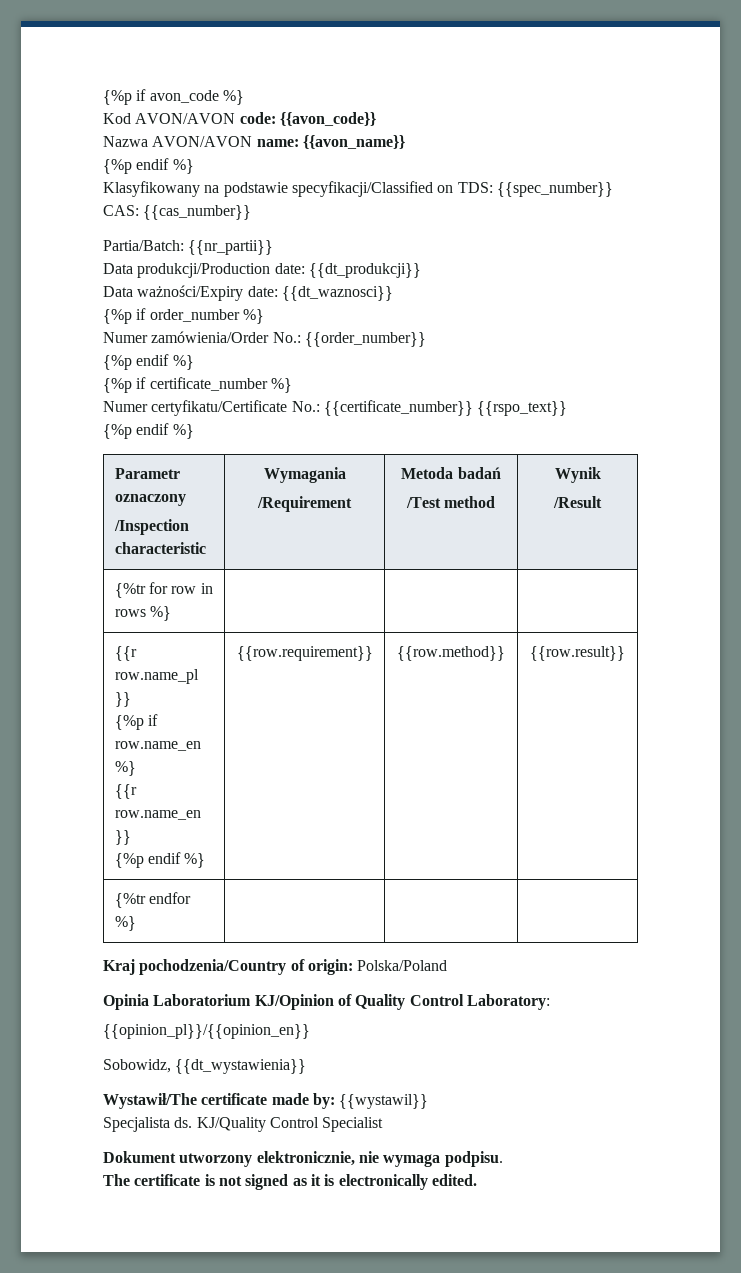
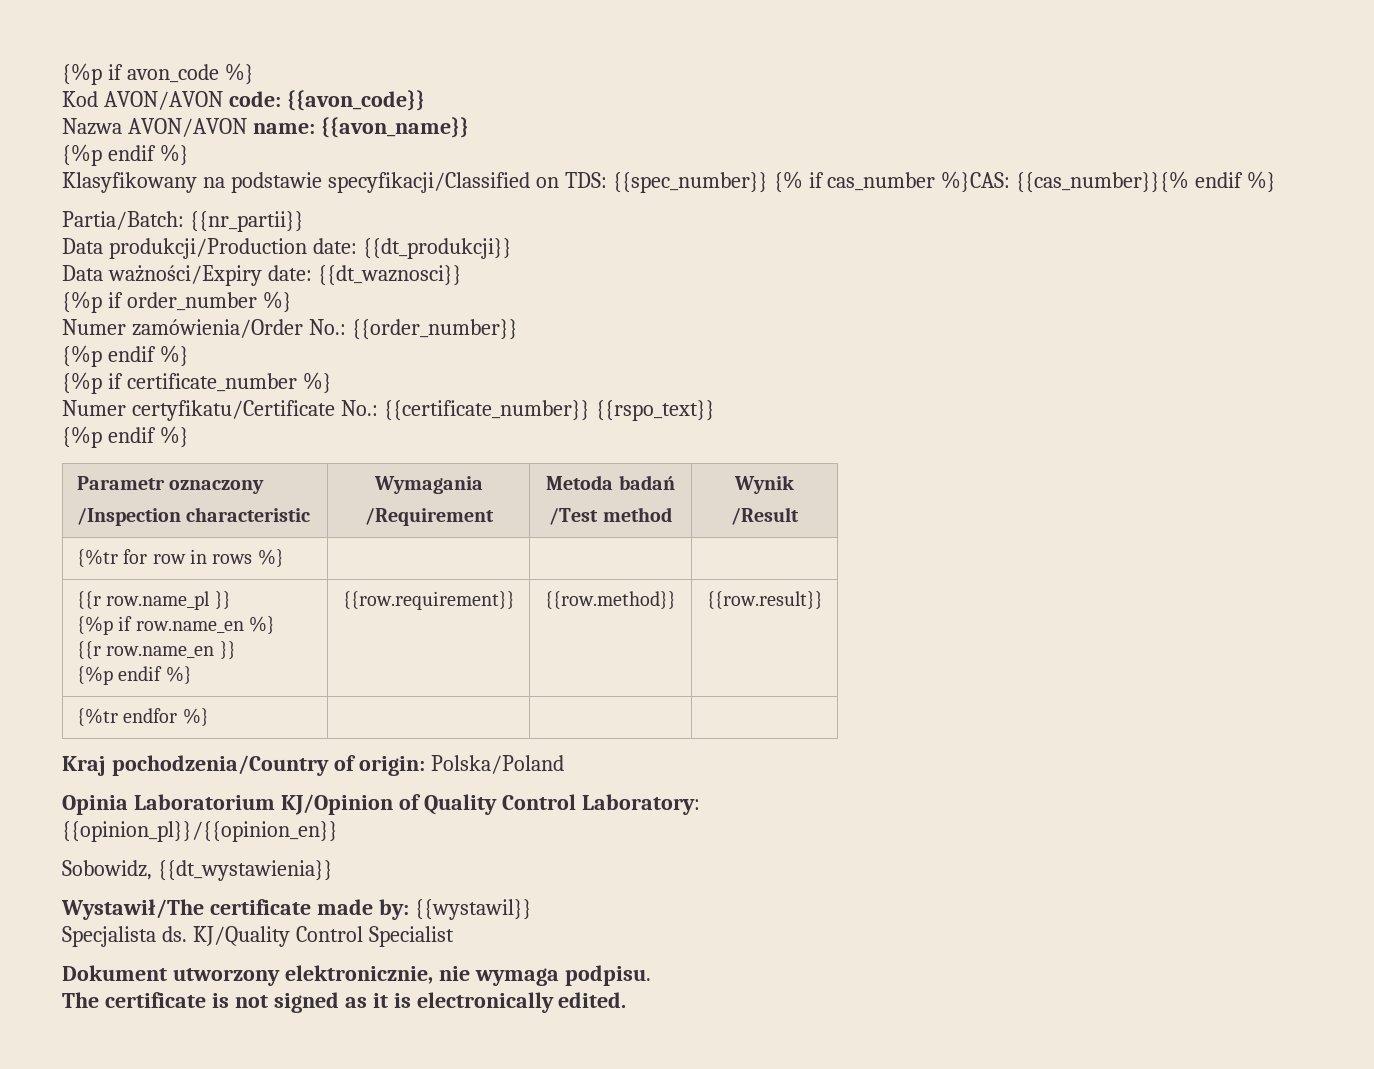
[103,205,252,220] CAS: {{cas_number}} -> [773,171,1277,193] {% if cas_number %}CAS: {{cas_number}}{% endif %}

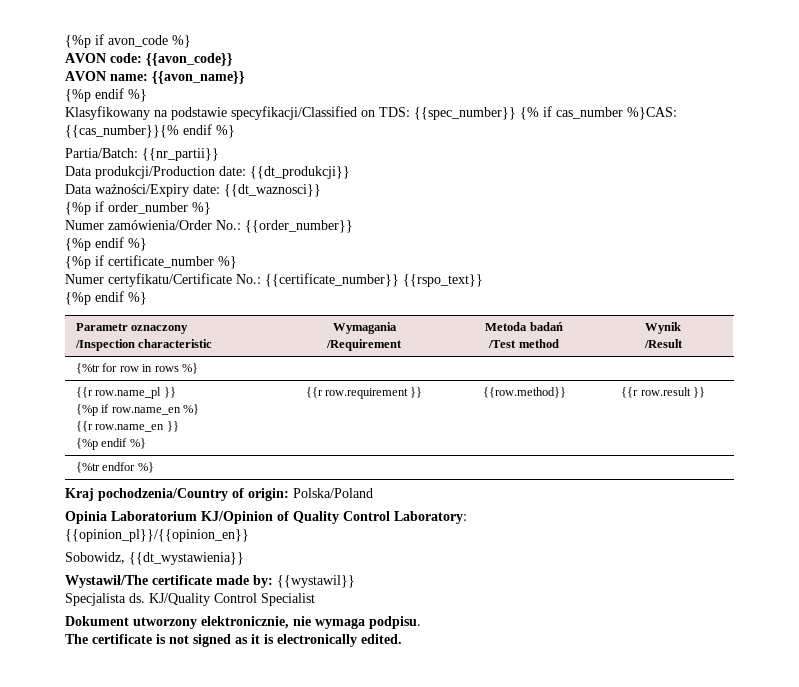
[62,91,223,110] Kod AVON/AVON -> [65,53,106,63] AVON
[62,118,247,137] Nazwa AVON/AVON -> [65,71,106,81] AVON
[342,591,515,610] [545,591,676,609] [706,591,823,609] {{row.requirement}} | {{row.method}} | {{row.result}} -> [305,387,423,399] [482,387,566,398] [621,387,705,398] {{r row.requirement }} | {{row.method}} | {{r row.result }}

